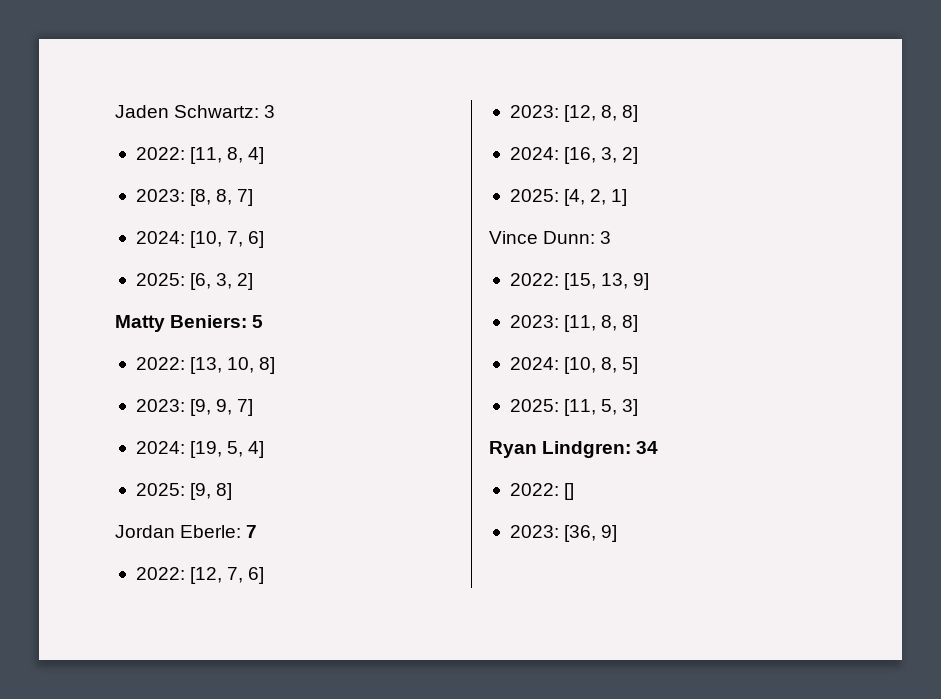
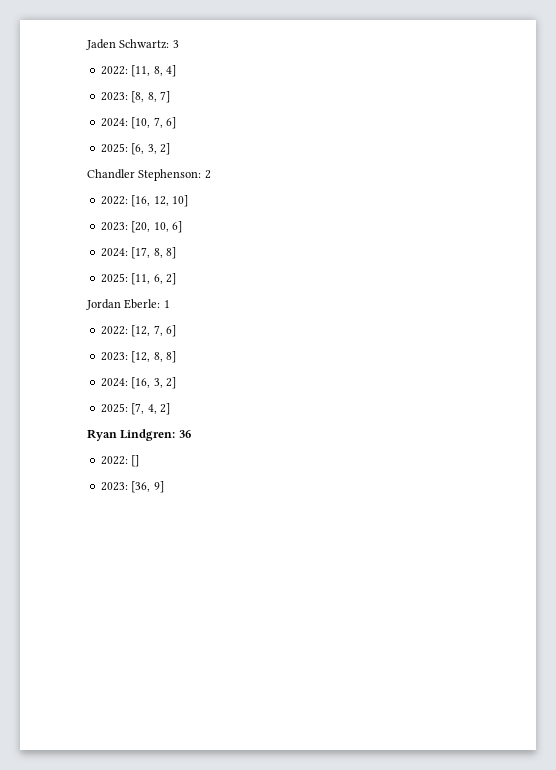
[115,315,264,332] [135,357,276,374] [135,399,254,416] [135,441,265,458] [135,483,233,500] Matty Beniers: 5 // 2022: [13, 10, 8] // 2023: [9, 9, 7] // 2024: [19, 5, 4] // 2025: [9, 8] -> [87,169,211,181] [100,195,188,207] [100,221,182,233] [100,247,176,259] [100,273,176,285] Chandler Stephenson: 2 // 2022: [16, 12, 10] // 2023: [20, 10, 6] // 2024: [17, 8, 8] // 2025: [11, 6, 2]
[246,525,258,538] 7 -> [163,300,170,308] 1
[564,189,628,206] [489,231,612,244] [509,273,650,290] [509,315,639,332] [509,357,639,374] [509,399,639,416] [4, 2, 1] // Vince Dunn: 3 // 2022: [15, 13, 9] // 2023: [11, 8, 8] // 2024: [10, 8, 5] // 2025: [11, 5, 3] -> [131,403,170,415] [7, 4, 2]
[636,441,659,454] 34 -> [178,430,191,438] 36

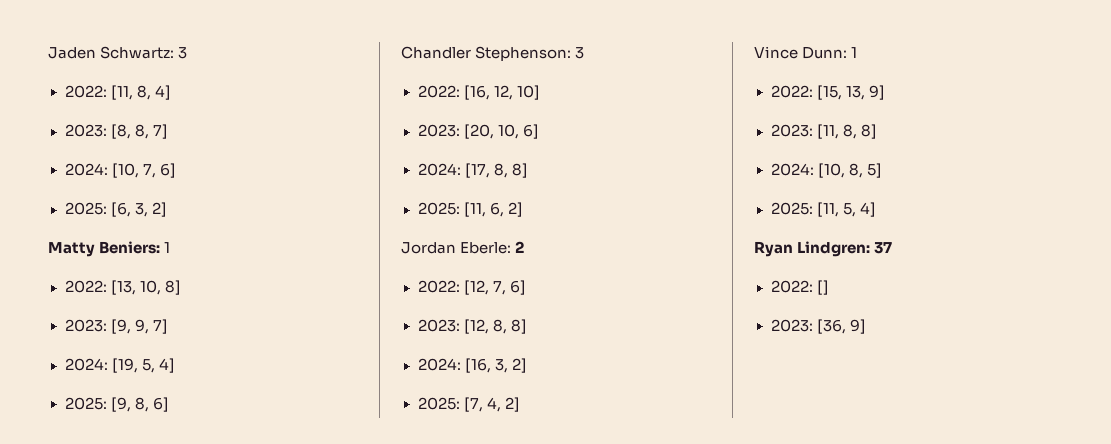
(170, 149) none -> [48,241,171,257] [64,280,181,295] [64,319,168,334] [64,358,175,373] [64,397,169,412] // Matty Beniers: 1 // 2022: [13, 10, 8] // 2023: [9, 9, 7] // 2024: [19, 5, 4] // 2025: [9, 8, 6]
[204,170,211,179] 2 -> [575,47,585,59] 3
[163,300,170,308] 1 -> [515,241,525,253] 2
(170, 409) none -> [754,46,858,59] [770,85,885,100] [770,124,877,139] [770,163,882,178] [770,202,876,217] // Vince Dunn: 1 // 2022: [15, 13, 9] // 2023: [11, 8, 8] // 2024: [10, 8, 5] // 2025: [11, 5, 4]
[178,430,191,438] 36 -> [874,242,893,254] 37

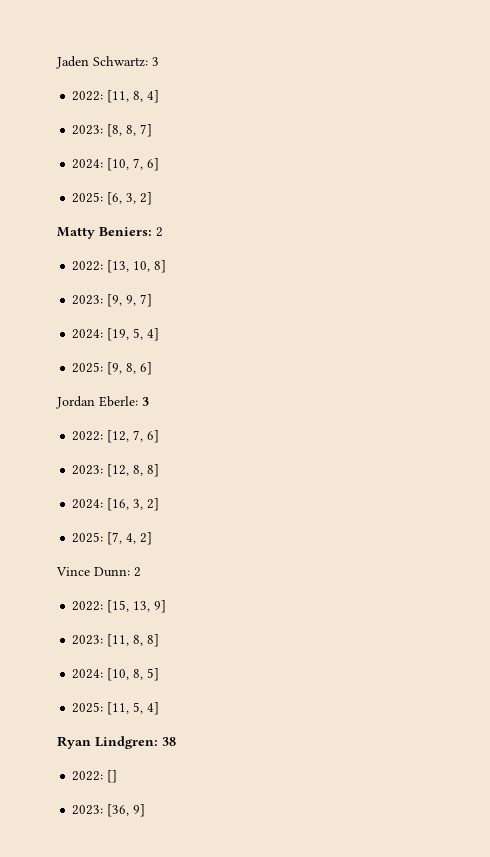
[164,242,171,253] 1 -> [156,227,163,237] 2
[401,46,585,61] [417,85,540,100] [417,124,539,139] [417,163,528,178] [417,202,523,217] // Chandler Stephenson: 3 // 2022: [16, 12, 10] // 2023: [20, 10, 6] // 2024: [17, 8, 8] // 2025: [11, 6, 2] -> (153, 368) none
[515,241,525,253] 2 -> [142,397,149,406] 3
[851,47,858,58] 1 -> [134,567,141,577] 2
[874,242,893,254] 37 -> [162,737,176,746] 38

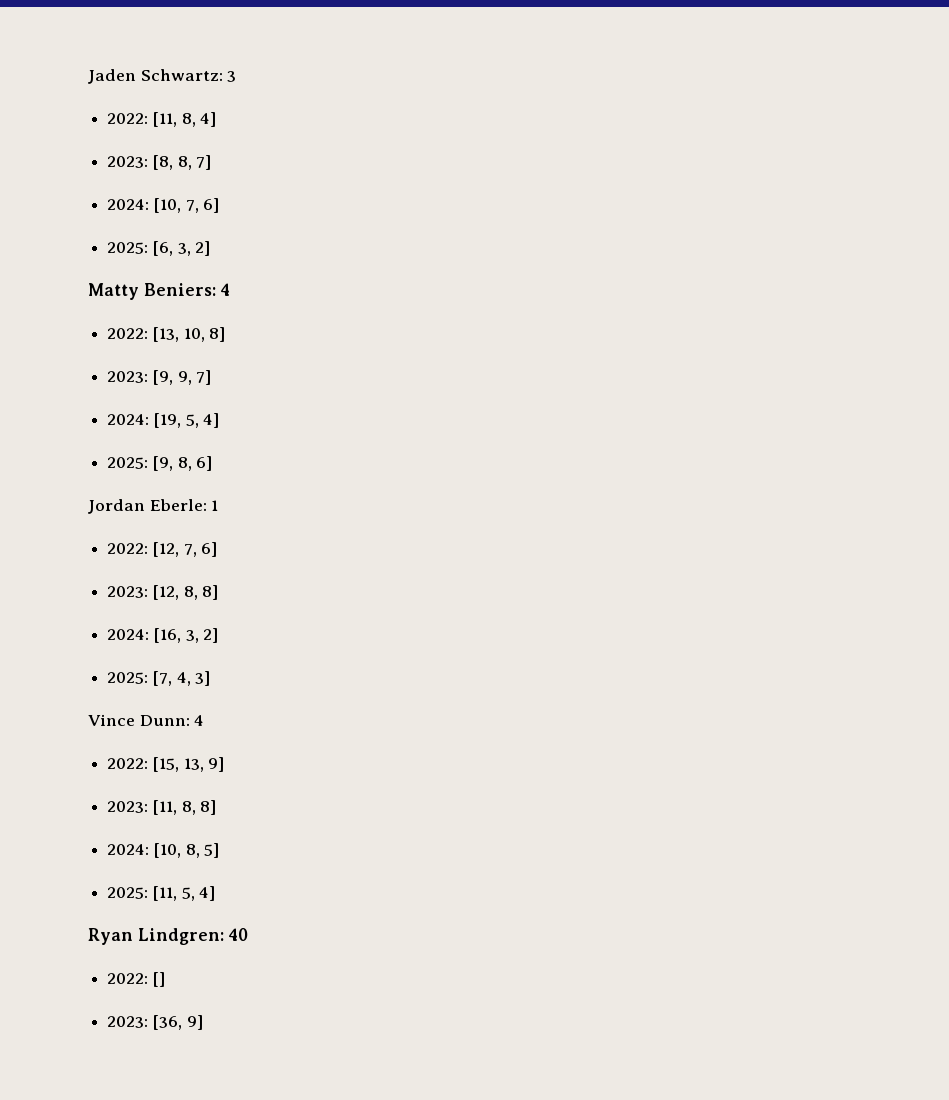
[156,227,163,237] 2 -> [220,283,231,296] 4
[142,397,149,406] 3 -> [211,500,219,511] 1
[140,532,153,545] 2] -> [195,671,211,686] 3]
[134,567,141,577] 2 -> [194,715,205,726] 4
[162,737,176,746] 38 -> [228,928,249,941] 40

